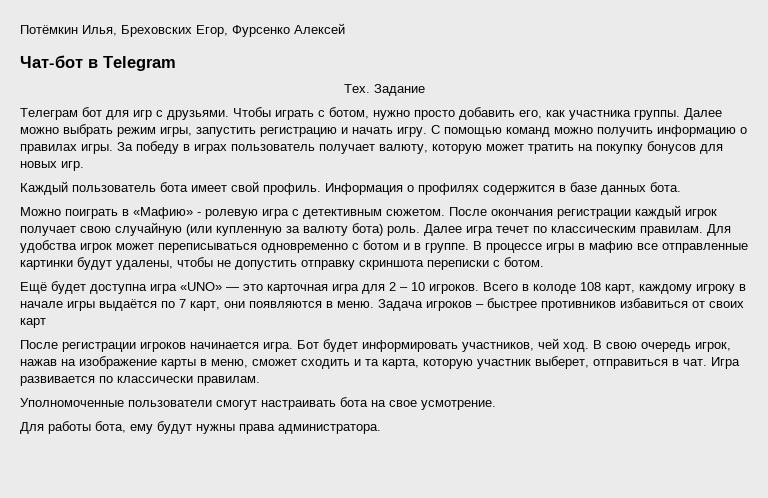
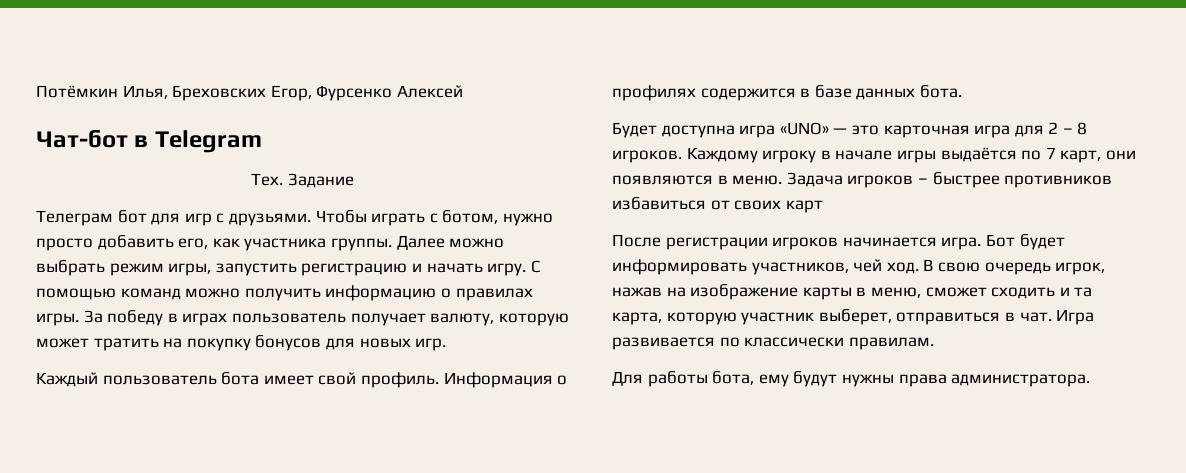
[20,205,717,219] [20,222,731,236] [20,240,748,253] [20,257,544,270] [20,281,86,294] Можно поиграть в «Мафию» - ролевую игра с детективным сюжетом. После окончания регистрации каждый игрок получает свою случайную (или купленную за валюту бота) роль. Далее игра течет по классическим правилам. Для удобства игрок может переписываться одновременно с ботом и в группе. В процессе игры в мафию все отправленные картинки будут удалены, чтобы не допустить отправку скриншота переписки с ботом. // Ещё будет -> [612,122,657,138] Будет
[411,282,692,294] 10 игроков. Всего в колоде 108 карт, каждому -> [1077,122,1088,135] [612,147,758,163] 8 игроков. Каждому
[20,397,496,410] // Уполномоченные пользователи смогут настраивать бота на свое усмотрение. -> (934, 343) none

